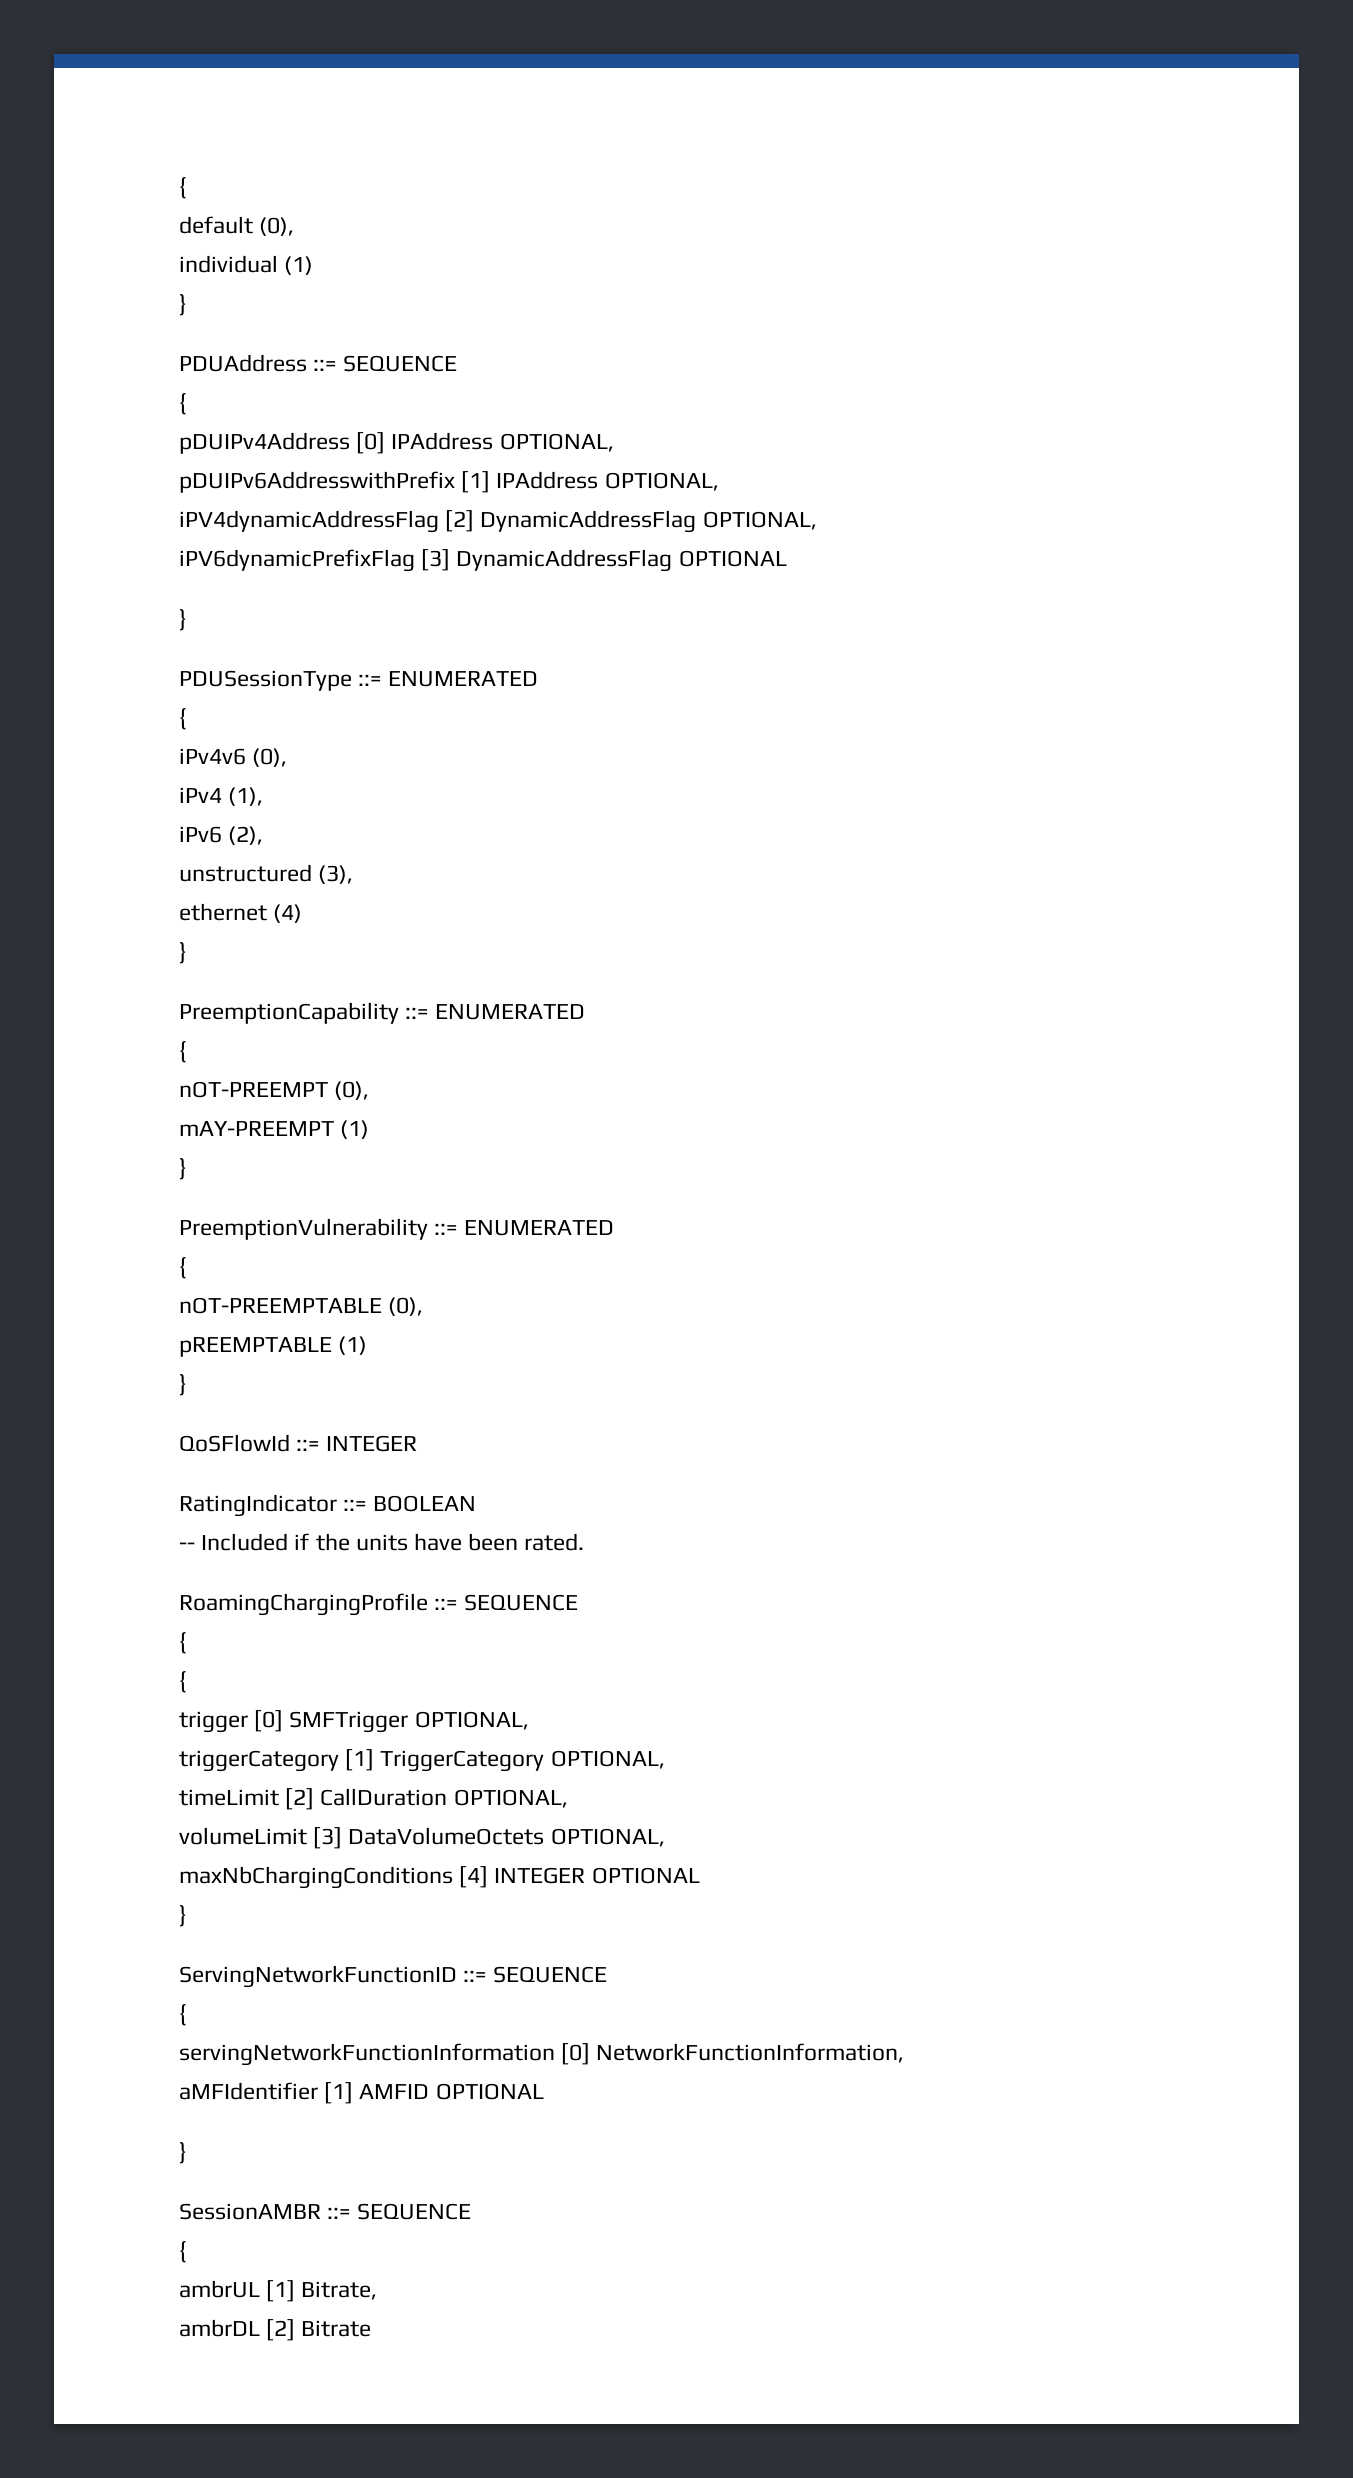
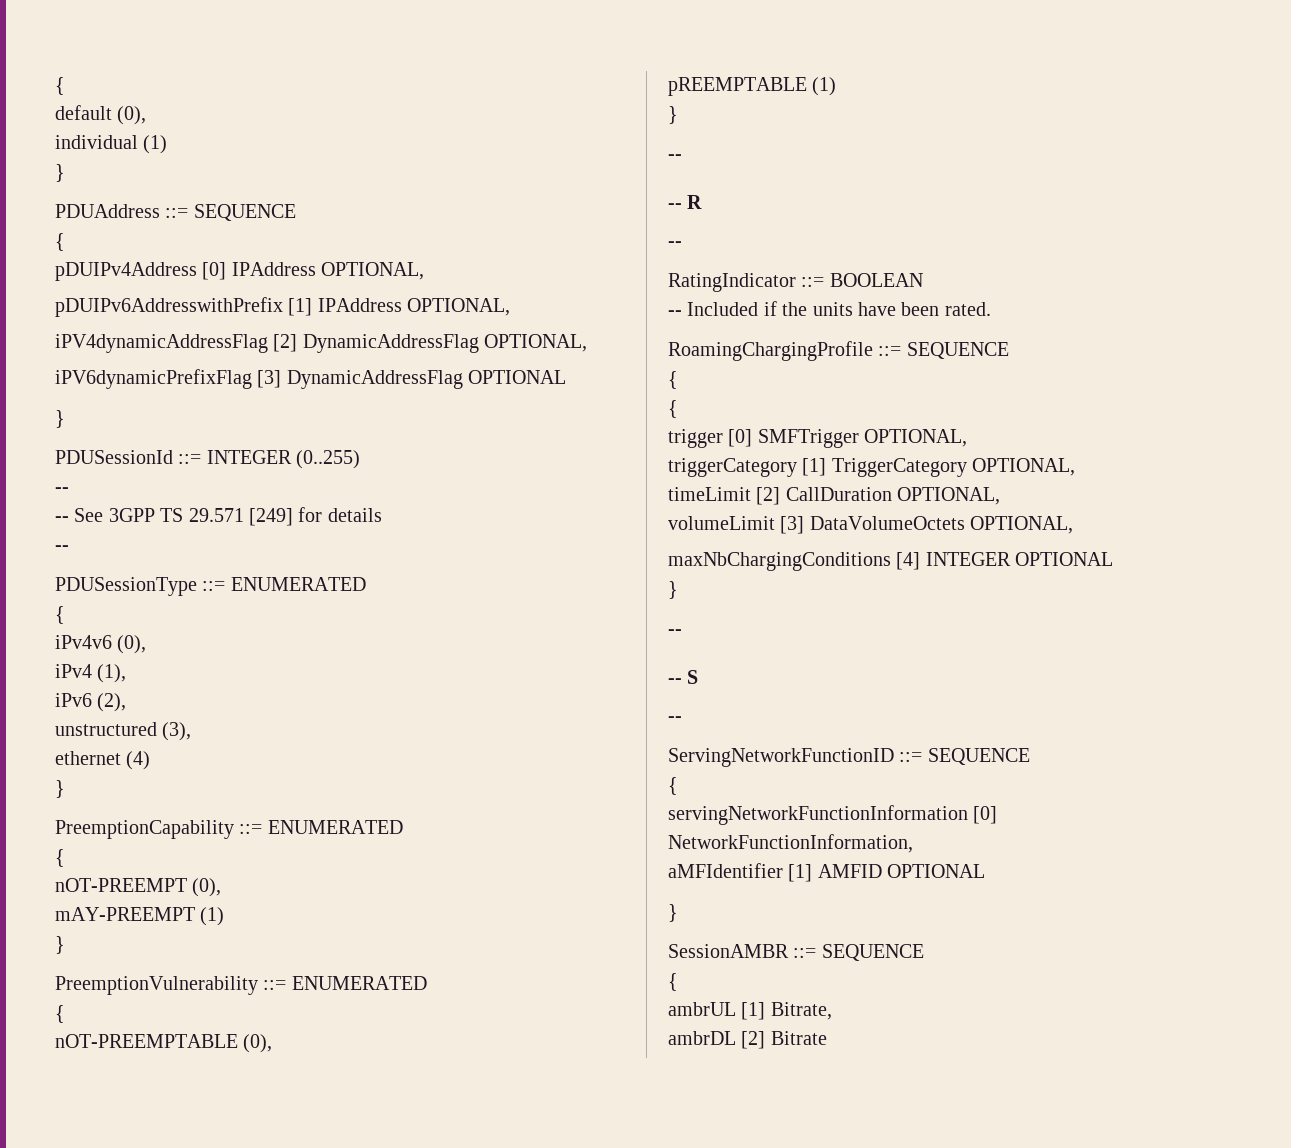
(187, 620) none -> [55,450,361,469] [55,487,69,493] [55,507,382,526] [55,545,69,551] // PDUSessionId ::= INTEGER (0..255) // -- // -- See 3GPP TS 29.571 [249] for details // --
[179,1434,418,1452] QoSFlowId ::= INTEGER -> [668,154,682,160] [668,195,703,209] [668,241,682,247] -- // -- R // --
(187, 1916) none -> [668,629,682,635] [668,670,699,684] [668,716,682,722] // -- // -- S // --

